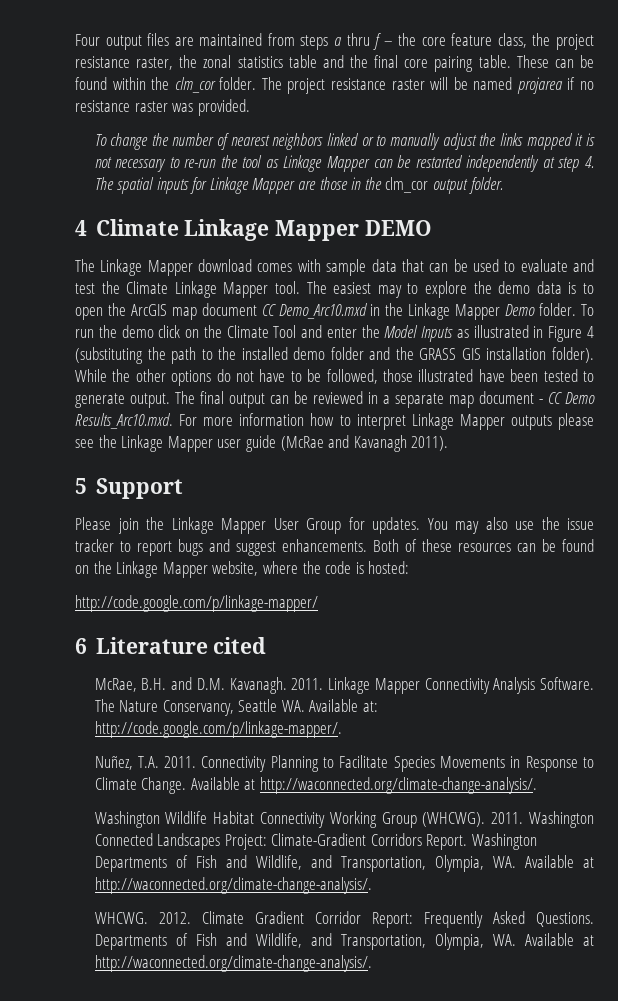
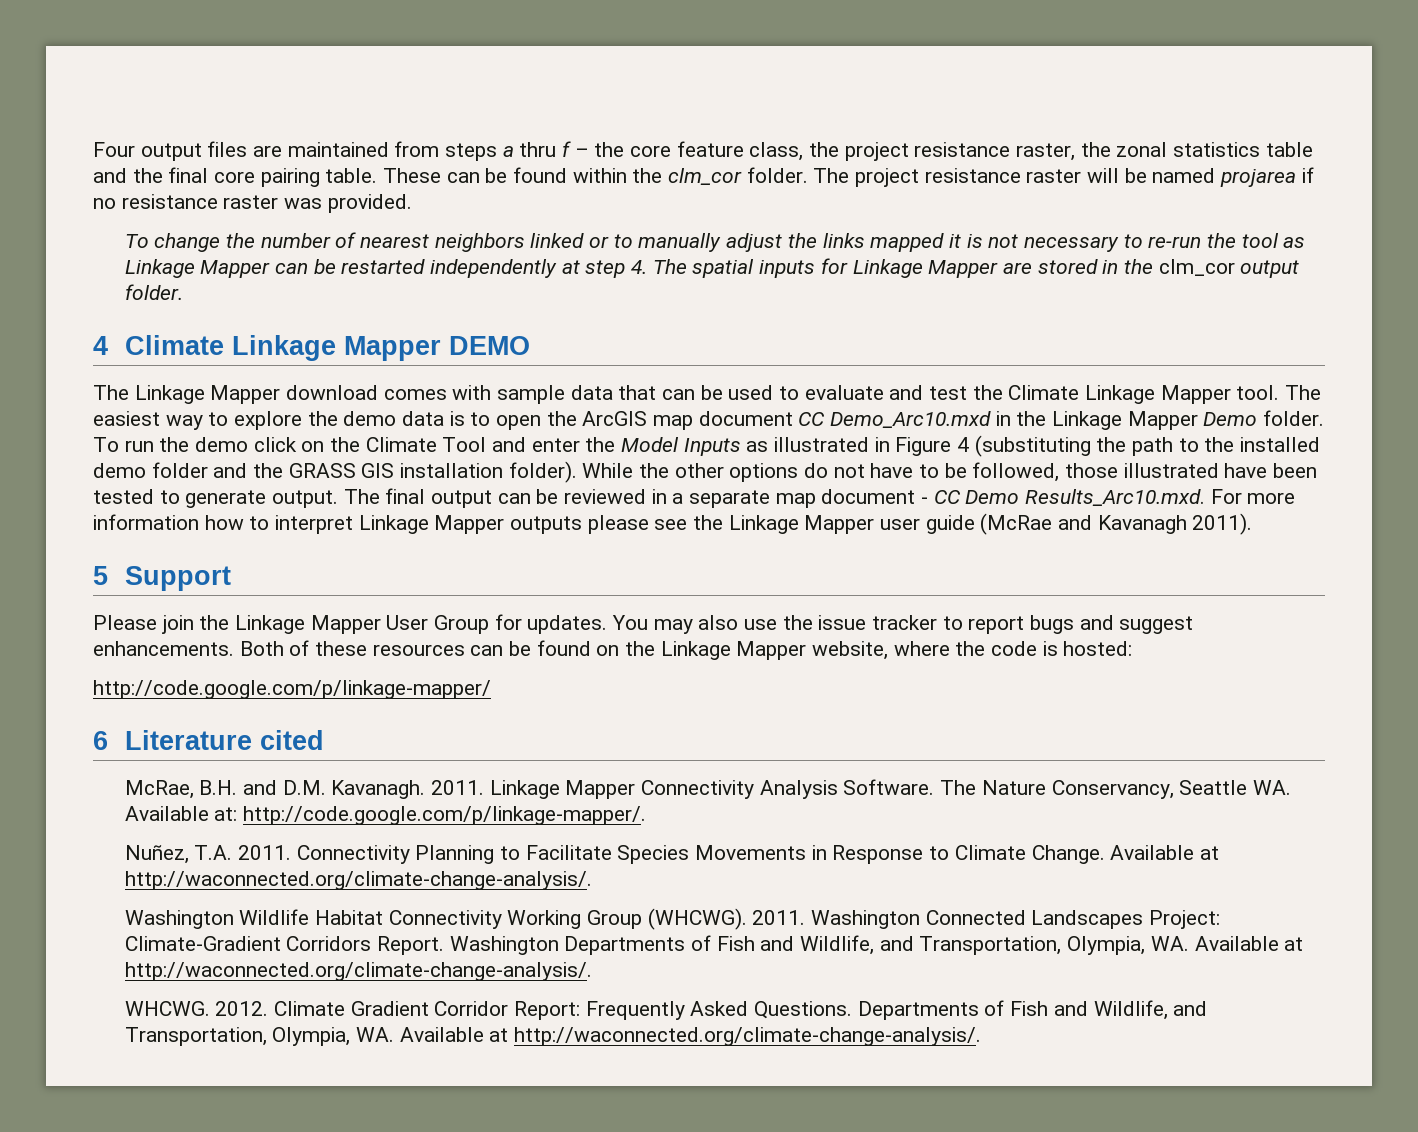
[319,177,348,190] those -> [1037,259,1098,274] stored
[377,285,402,298] may -> [165,415,203,430] way

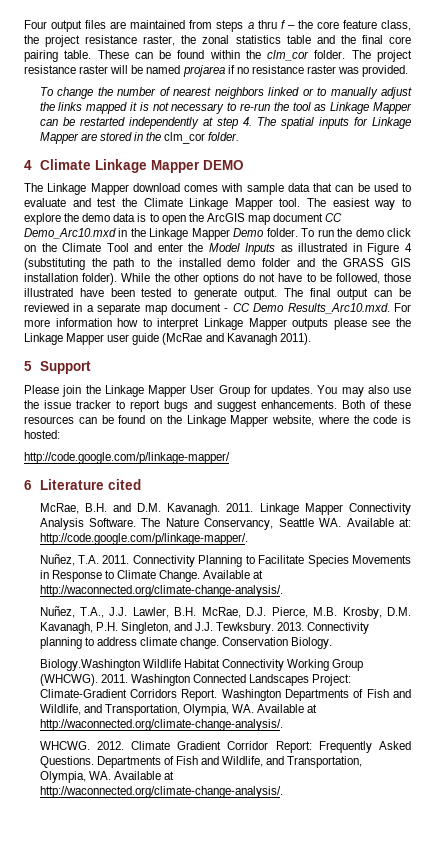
[1240,260,1300,278] output -> (206, 138) none
[124,910,234,929] Washington -> [39,606,411,619] [39,622,370,634] [39,637,333,649] [39,659,140,671] Nuñez, T.A., J.J. Lawler, B.H. McRae, D.J. Pierce, M.B. Krosby, D.M. Kavanagh, P.H. Singleton, and J.J. Tewksbury. 2013. Connectivity planning to address climate change. Conservation Biology. // Biology.Washington

